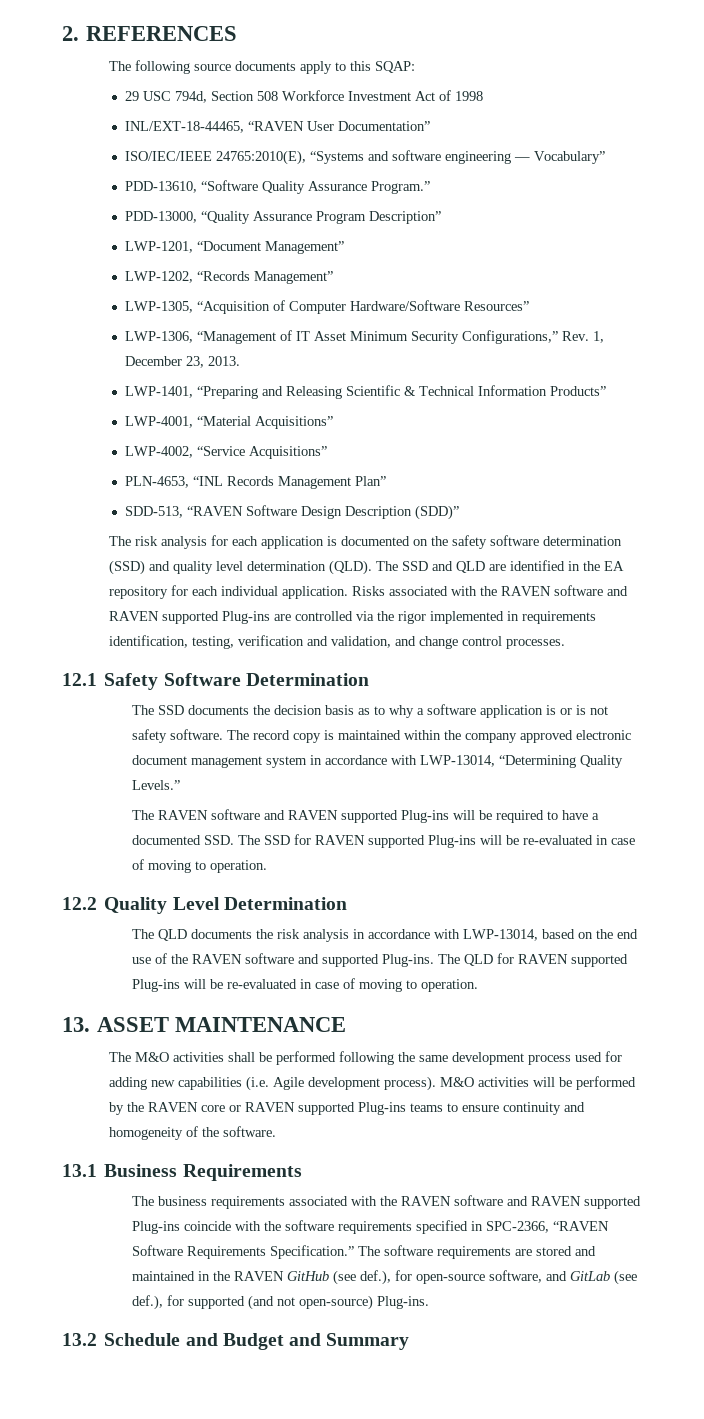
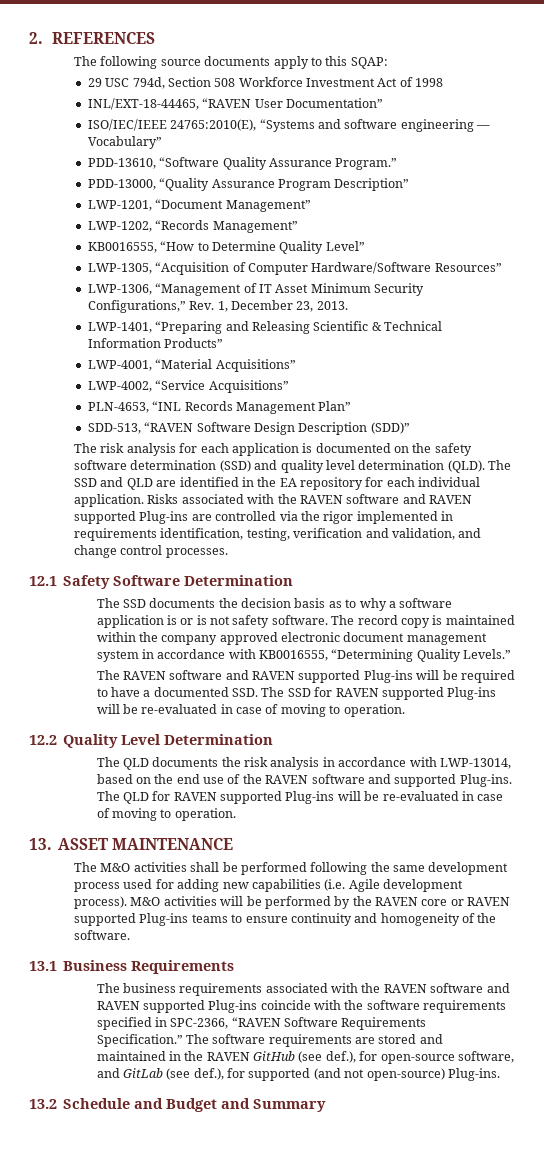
(333, 277) none -> [87,241,365,254] // KB0016555, “How to Determine Quality Level”
[420,755,496,767] LWP-13014, -> [258,650,328,661] KB0016555,

